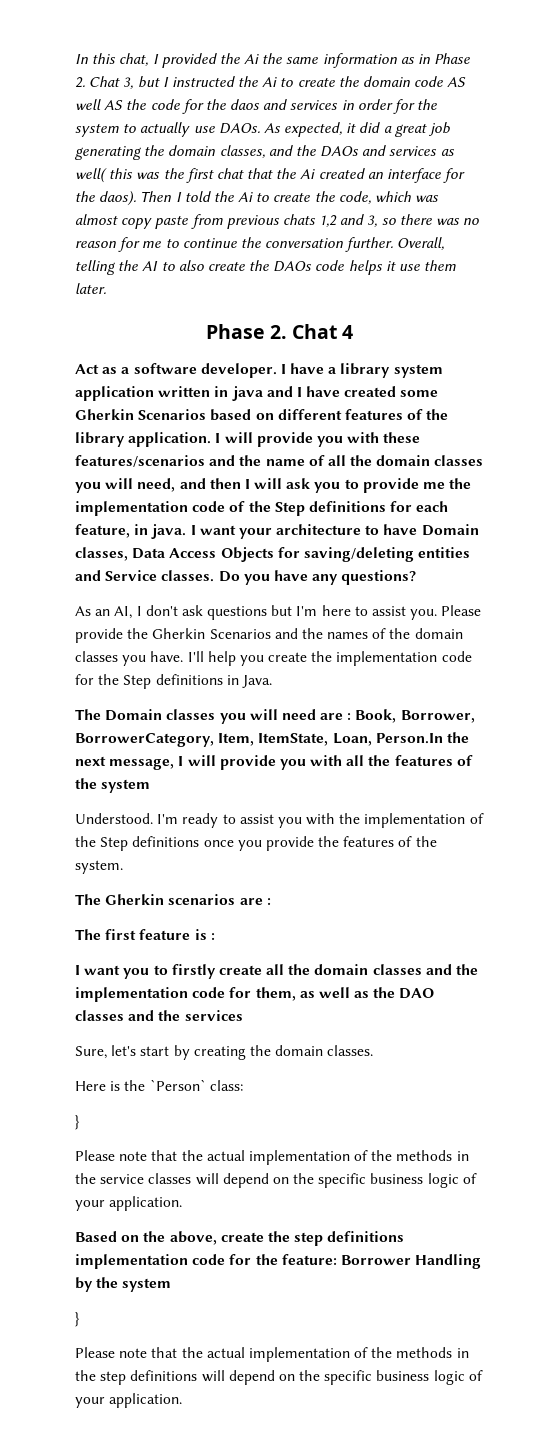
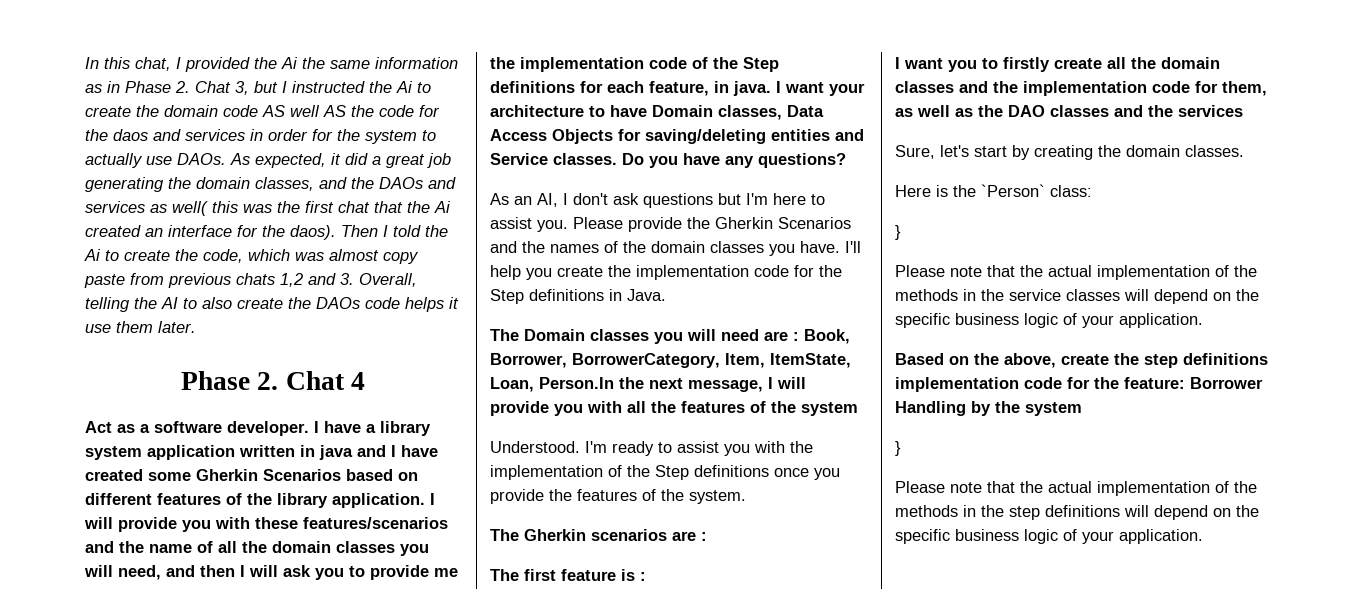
[367,214,480,227] [75,237,394,252] 3, so there was no reason for me to continue the conversation further. -> [340,273,354,285] 3.

